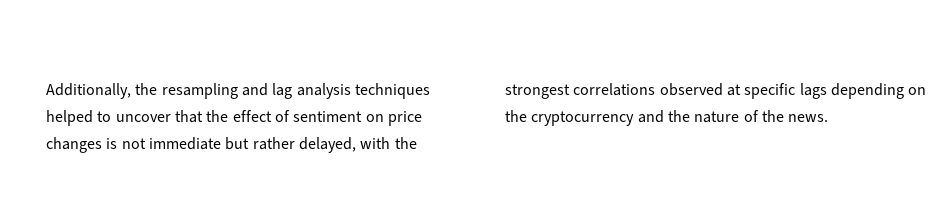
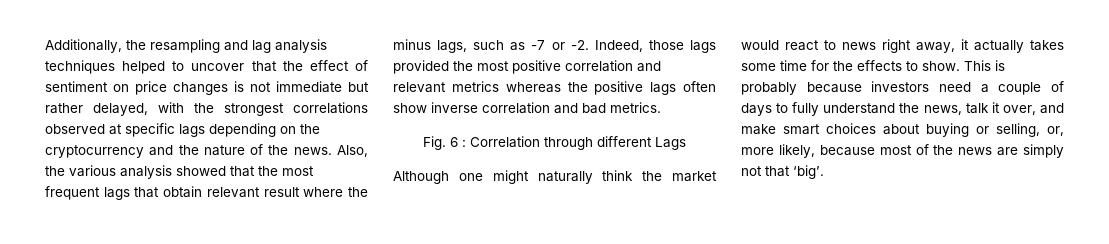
(829, 118) none -> [336,145,368,157] [45,165,314,179] [45,186,368,200] [393,39,716,53] [393,60,661,74] [393,81,716,95] [393,102,661,114] [423,136,686,150] [393,170,717,184] [741,39,1064,53] [741,60,1005,71] [741,81,1064,95] [741,102,1064,116] [741,123,1064,137] [741,144,1064,158] [741,165,824,179] Also, the various analysis showed that the most frequent lags that obtain relevant result where the minus lags, such as -7 or -2. Indeed, those lags provided the most positive correlation and relevant metrics whereas the positive lags often show inverse correlation and bad metrics. // Fig. 6 : Correlation through different Lags // Although one might naturally think the market would react to news right away, it actually takes some time for the effects to show. This is probably because investors need a couple of days to fully understand the news, talk it over, and make smart choices about buying or selling, or, more likely, because most of the news are simply not that ‘big’.

